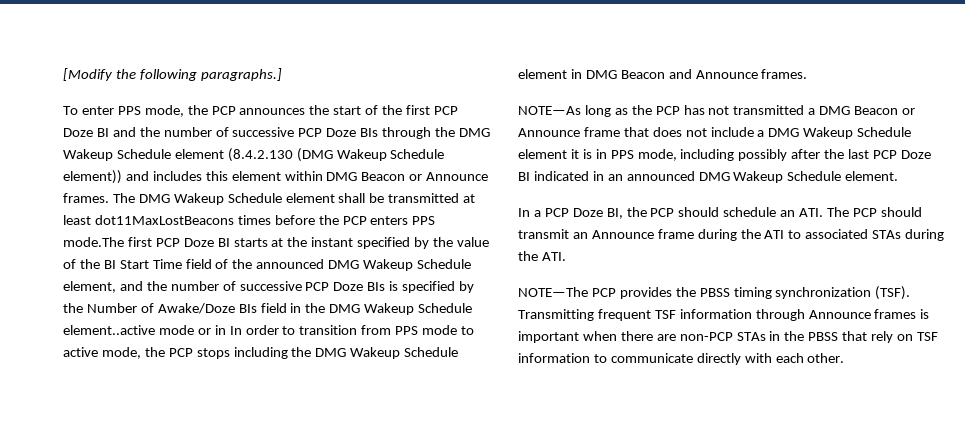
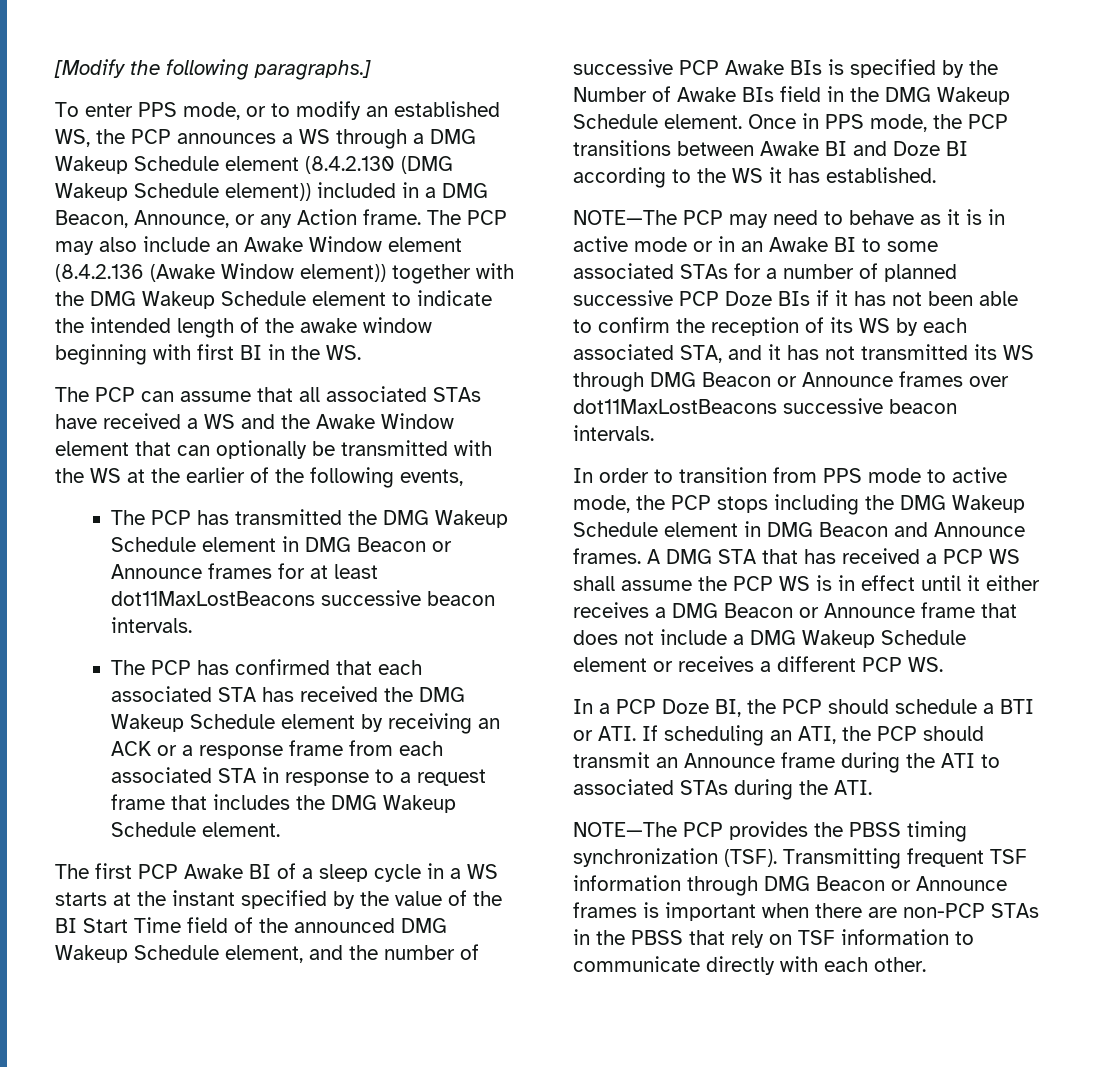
[187,105,458,115] [63,127,456,139] the PCP announces the start of the first PCP Doze BI and the number of successive PCP Doze BIs through the -> [246,101,500,120] [55,129,424,149] or to modify an established WS, the PCP announces a WS through a
[125,171,489,181] [63,193,476,205] [63,215,436,225] [63,237,230,247] and includes this element within DMG Beacon or Announce frames. The DMG Wakeup Schedule element shall be transmitted at least dot11MaxLostBeacons times before the PCP enters PPS mode.The first PCP Doze BI -> [317,182,488,198] [55,209,507,228] [55,236,462,255] [55,263,514,284] [55,290,492,309] [55,317,432,338] [55,344,361,365] [55,386,481,402] [55,413,454,429] [55,440,492,459] [55,467,463,488] [111,509,509,528] [111,536,453,552] [111,563,379,579] [111,590,496,606] [111,617,193,633] [111,659,423,675] [111,686,466,702] [111,713,501,734] [111,740,444,759] [111,767,487,786] [111,794,457,813] [111,822,281,837] [55,863,498,882] included in a DMG Beacon, Announce, or any Action frame. The PCP may also include an Awake Window element (8.4.2.136 (Awake Window element)) together with the DMG Wakeup Schedule element to indicate the intended length of the awake window beginning with first BI in the WS. // The PCP can assume that all associated STAs have received a WS and the Awake Window element that can optionally be transmitted with the WS at the earlier of the following events, // The PCP has transmitted the DMG Wakeup Schedule element in DMG Beacon or Announce frames for at least dot11MaxLostBeacons successive beacon intervals. // The PCP has confirmed that each associated STA has received the DMG Wakeup Schedule element by receiving an ACK or a response frame from each associated STA in response to a request frame that includes the DMG Wakeup Schedule element. // The first PCP Awake BI of a sleep cycle in a WS
[333,282,364,291] Doze -> [725,60,784,75] Awake
[157,303,235,314] Awake/Doze -> [677,87,736,102] Awake
[63,325,226,335] element..active mode or in -> [664,113,1008,132] [573,140,968,156] [573,167,936,188] [573,209,1005,228] [573,236,938,252] [573,263,957,282] [573,290,1018,306] [573,317,967,336] [573,344,1034,363] [573,371,1009,392] [573,398,957,414] [573,425,654,441] element. Once in PPS mode, the PCP transitions between Awake BI and Doze BI according to the WS it has established. // NOTE—The PCP may need to behave as it is in active mode or in an Awake BI to some associated STAs for a number of planned successive PCP Doze BIs if it has not been able to confirm the reception of its WS by each associated STA, and it has not transmitted its WS through DMG Beacon or Announce frames over dot11MaxLostBeacons successive beacon intervals. //
[518,105,805,117] // NOTE—As long as the PCP has not transmitted -> [647,548,1020,564] [573,575,1040,591] [573,602,649,618] A DMG STA that has received a PCP WS shall assume the PCP WS is in effect until it either receives
[570,149,931,161] [518,171,899,183] it is in PPS mode, including possibly after the last PCP Doze BI indicated in an announced DMG Wakeup Schedule element. -> [653,656,943,672] or receives a different PCP WS.
[780,207,850,217] an ATI. The -> [983,699,1034,714] [573,725,871,746] a BTI or ATI. If scheduling an ATI, the
(805, 315) none -> [764,876,911,891] DMG Beacon or

